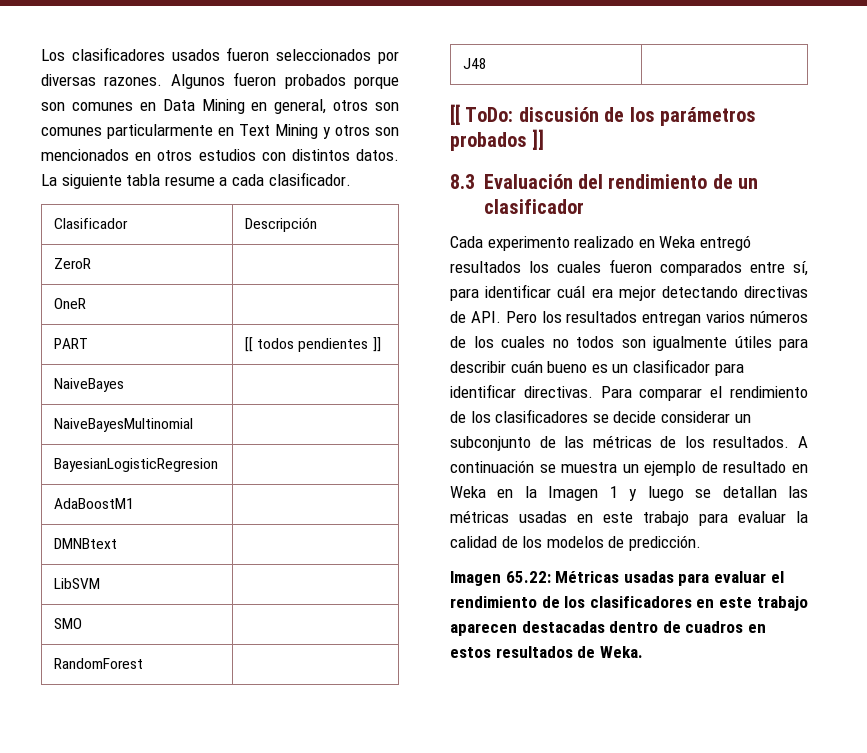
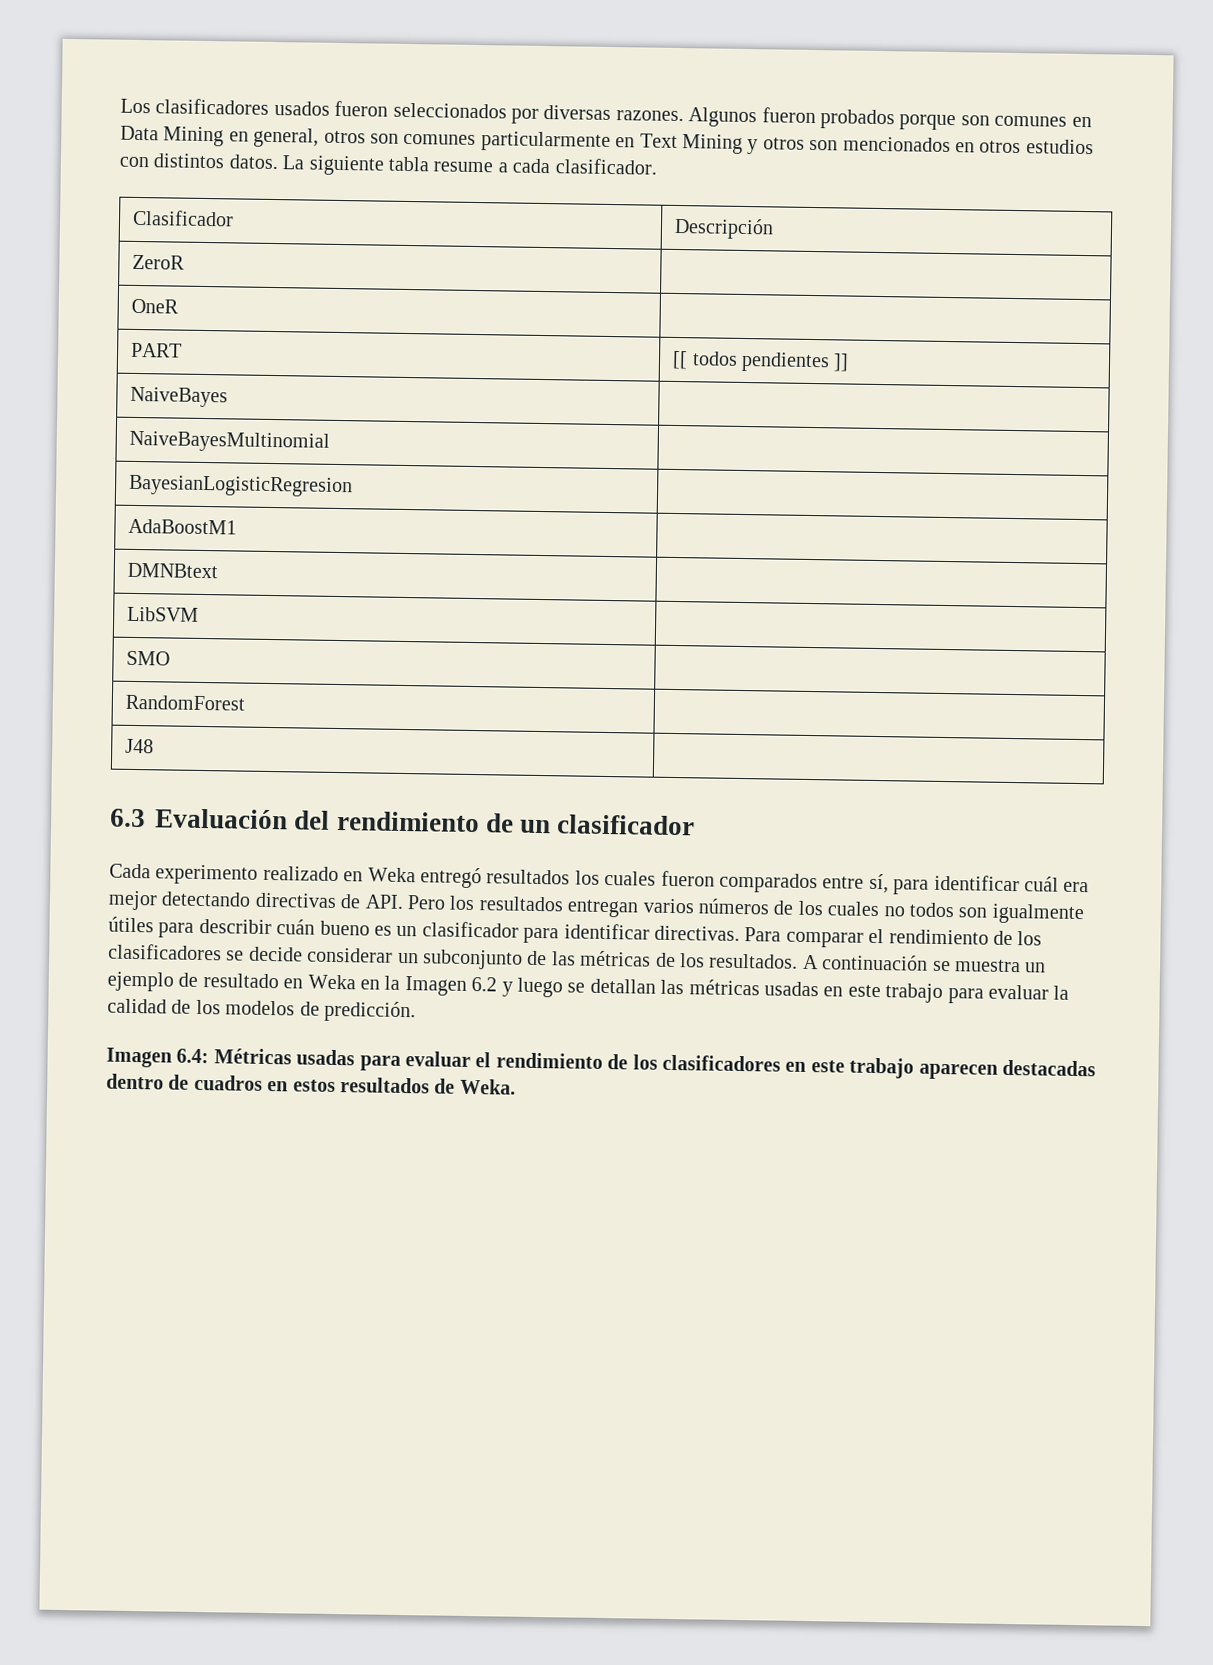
[450,104,756,126] [450,129,545,151] [450,174,475,189] [[ ToDo: discusión de los parámetros probados ]] // 8.3 -> [110,808,146,828] 6.3
[609,486,618,498] 1 -> [471,977,498,992] 6.2
[505,571,551,583] 65.22: -> [176,1048,210,1064] 6.4:

